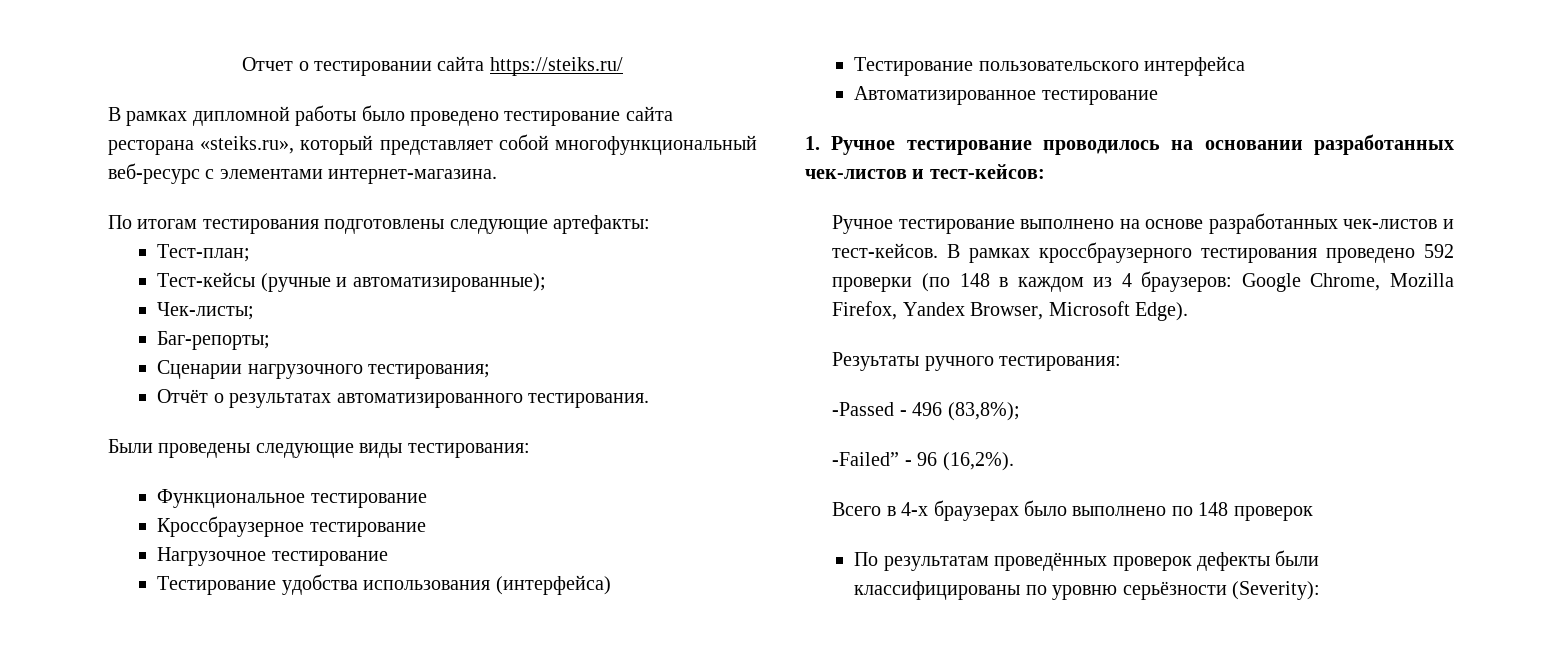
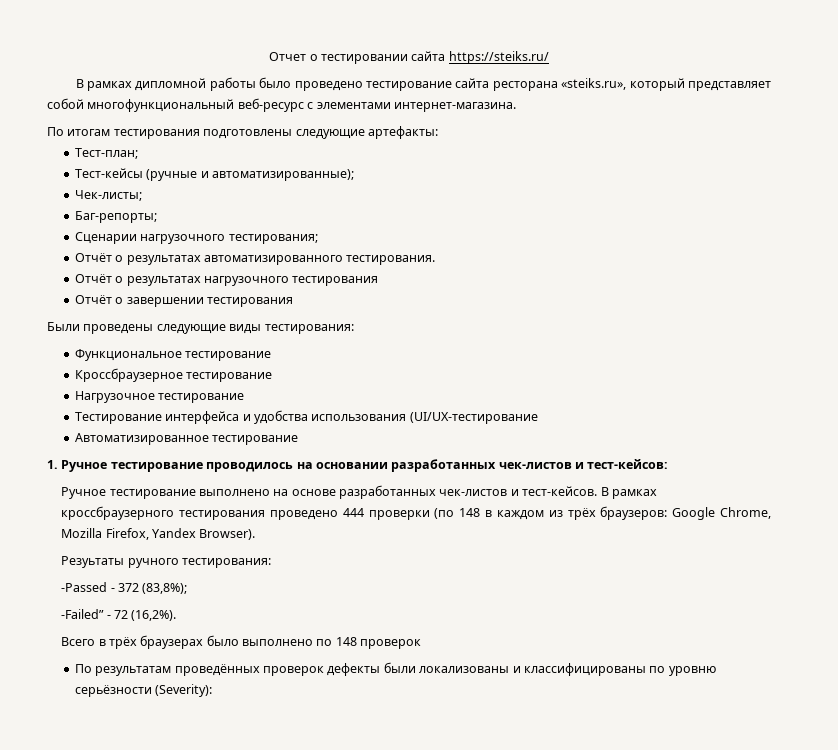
(650, 400) none -> [74,274,379,286] [74,295,294,307] // Отчёт о результатах нагрузочного тестирования // Отчёт о завершении тестирования
[281,574,611,595] [854,56,1246,76] удобства использования (интерфейса) // Тестирование пользовательского интерфейса -> [165,410,538,424] интерфейса и удобства использования (UI/UX-тестирование
[1424,244,1454,258] 592 -> [342,508,364,517] 444
[1121,273,1132,287] 4 -> [567,508,596,520] трёх
[970,301,1189,321] Browser, Microsoft Edge). -> [199,529,256,540] Browser).
[912,402,943,416] 496 -> [117,583,139,592] 372
[917,452,938,466] 96 -> [113,610,128,619] 72
[901,502,929,516] 4-х -> [108,637,137,649] трёх
(1320, 558) none -> [419,666,521,673] локализованы и

